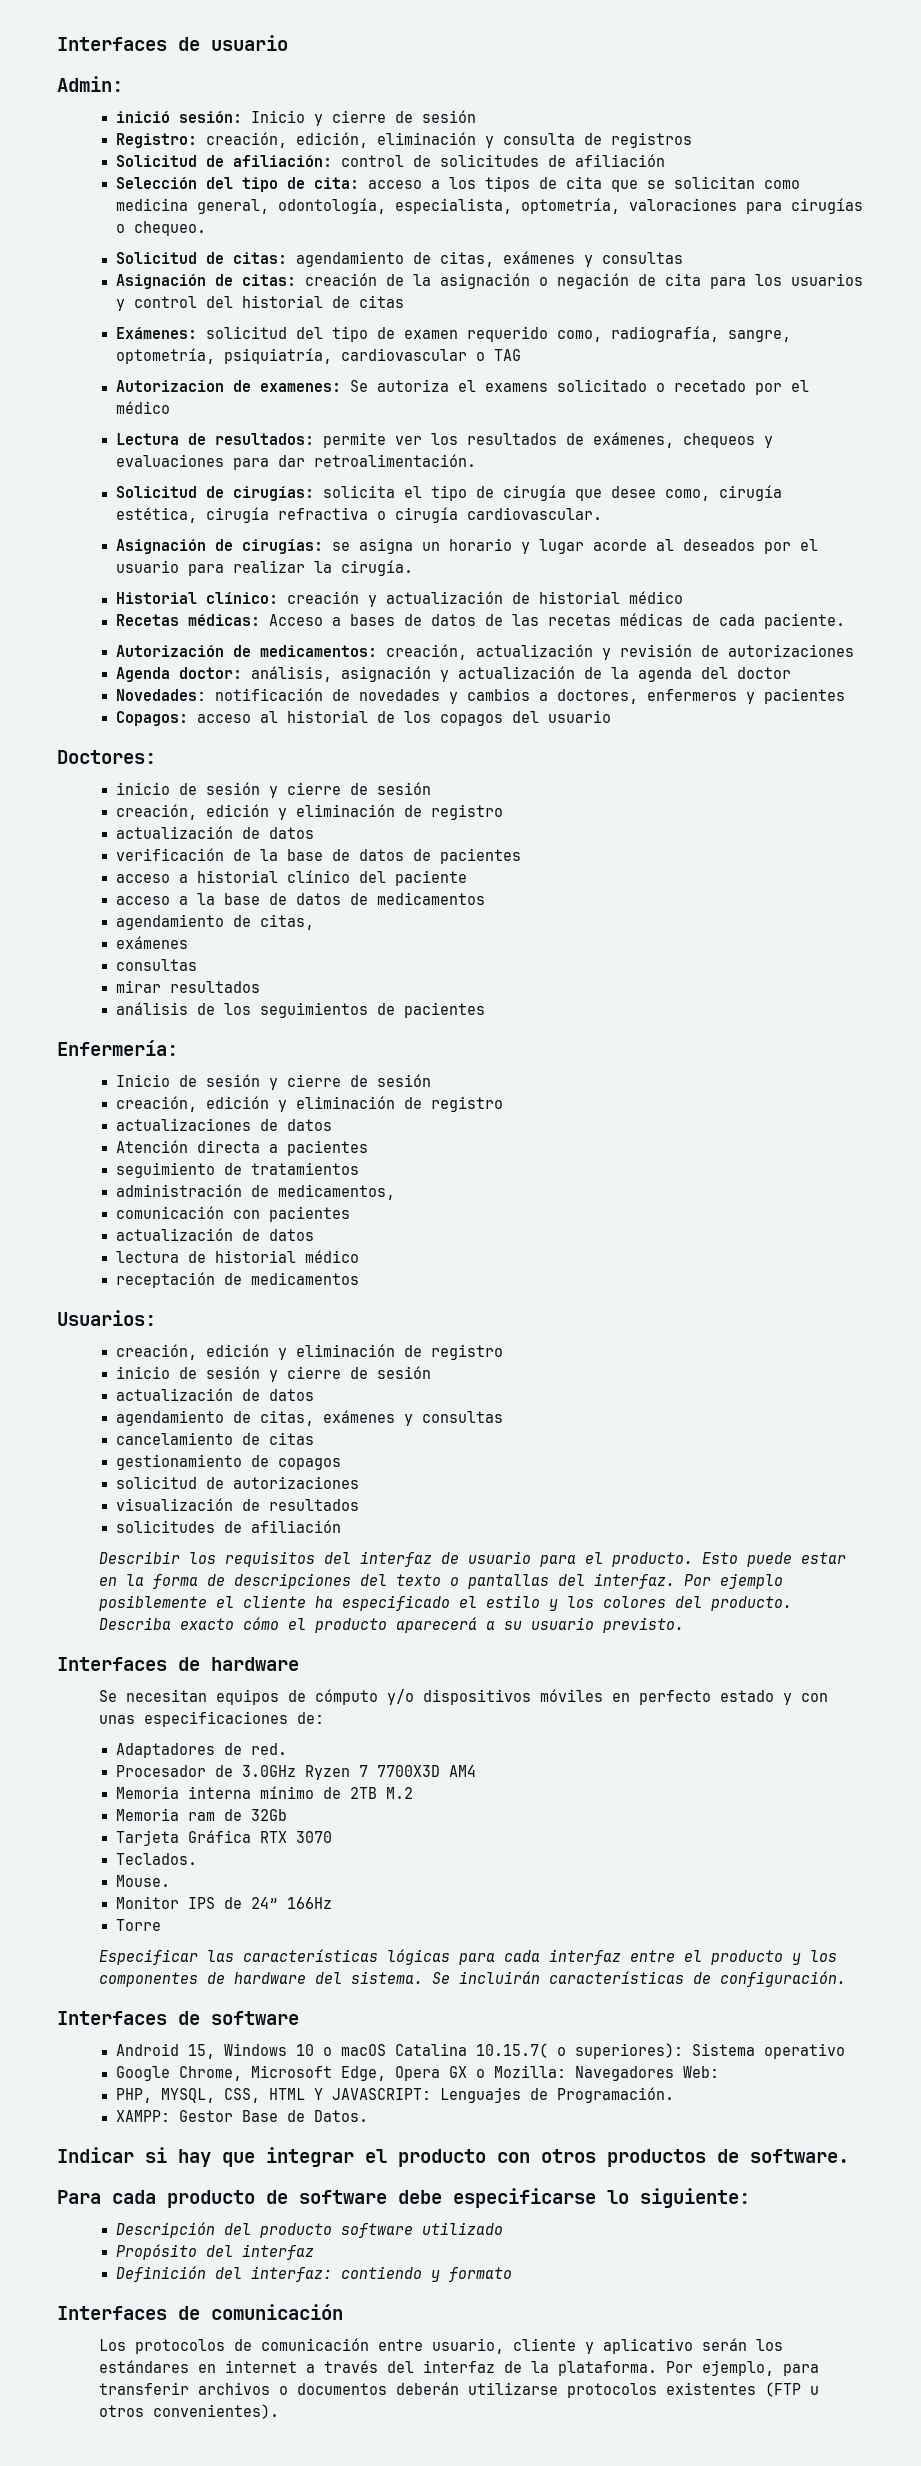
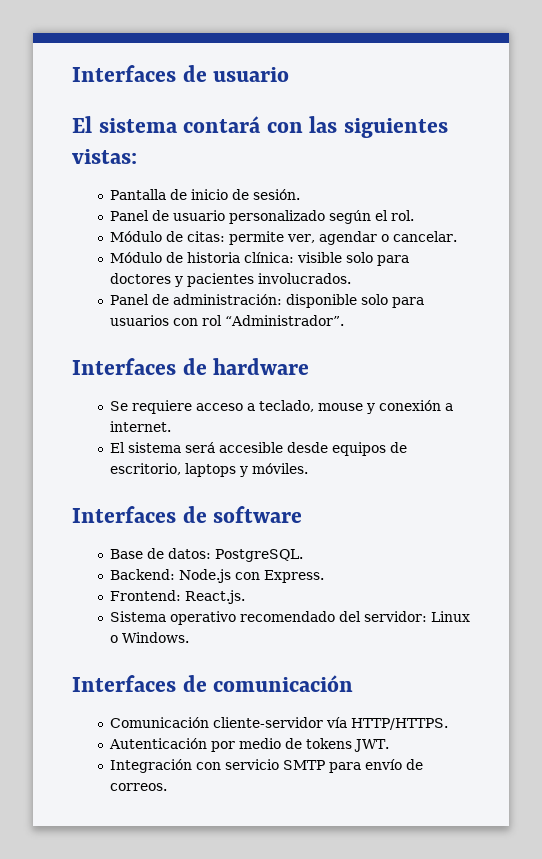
[57,76,123,92] [115,110,476,126] [115,132,692,148] [115,154,665,167] [115,176,800,192] [115,198,863,214] [115,221,206,236] [115,251,683,267] [115,273,863,289] [115,295,404,311] [115,326,791,342] [115,348,521,364] [115,379,809,395] [115,401,170,414] [115,432,773,448] [115,454,476,470] [115,485,782,501] [115,507,602,523] [115,538,818,554] [115,560,413,576] [115,591,683,607] [115,613,845,629] [115,644,854,660] [115,666,791,682] [115,688,845,704] [115,710,611,726] [57,750,156,764] [115,782,431,798] [115,804,503,820] [115,826,314,839] [115,848,521,864] [115,870,467,886] [115,892,485,905] [115,914,314,930] [115,936,188,949] [115,959,197,971] [115,980,260,993] [115,1002,485,1018] [57,1040,178,1056] [115,1074,431,1090] [115,1096,503,1112] [115,1118,332,1131] [115,1140,368,1156] [115,1162,359,1178] [115,1184,395,1200] [115,1206,350,1222] [115,1228,314,1241] [115,1250,359,1263] [115,1272,359,1288] [57,1310,156,1326] [115,1344,503,1360] [115,1366,431,1382] [115,1388,314,1401] [115,1410,503,1426] [115,1432,314,1445] [115,1454,341,1470] [115,1476,359,1489] [115,1498,359,1511] [115,1520,341,1533] [99,1551,847,1567] [99,1573,784,1589] [99,1595,793,1611] [99,1617,685,1633] [57,1657,299,1671] [99,1689,829,1705] [99,1711,325,1727] [115,1743,287,1758] [115,1765,476,1780] [115,1786,413,1799] [115,1808,287,1821] [115,1830,332,1846] [115,1853,197,1865] [115,1875,170,1887] [115,1896,332,1909] [115,1919,161,1931] [99,1949,838,1965] [99,1971,847,1987] [57,2011,299,2025] [115,2043,845,2059] [115,2065,719,2081] [115,2087,674,2103] [115,2110,368,2122] [57,2147,849,2167] [57,2188,750,2208] [115,2222,503,2238] [115,2244,314,2260] [115,2266,512,2282] [57,2304,343,2320] [99,2338,784,2354] [99,2360,820,2376] [99,2382,820,2398] [99,2404,280,2419] Admin: // inició sesión: Inicio y cierre de sesión // Registro: creación, edición, eliminación y consulta de registros // Solicitud de afiliación: control de solicitudes de afiliación // Selección del tipo de cita: acceso a los tipos de cita que se solicitan como medicina general, odontología, especialista, optometría, valoraciones para cirugías o chequeo. // Solicitud de citas: agendamiento de citas, exámenes y consultas // Asignación de citas: creación de la asignación o negación de cita para los usuarios y control del historial de citas // Exámenes: solicitud del tipo de examen requerido como, radiografía, sangre, optometría, psiquiatría, cardiovascular o TAG // Autorizacion de examenes: Se autoriza el examens solicitado o recetado por el médico // Lectura de resultados: permite ver los resultados de exámenes, chequeos y evaluaciones para dar retroalimentación. // Solicitud de cirugías: solicita el tipo de cirugía que desee como, cirugía estética, cirugía refractiva o cirugía cardiovascular. // Asignación de cirugías: se asigna un horario y lugar acorde al deseados por el usuario para realizar la cirugía. // Historial clínico: creación y actualización de historial médico // Recetas médicas: Acceso a bases de datos de las recetas médicas de cada paciente. // Autorización de medicamentos: creación, actualización y revisión de autorizaciones // Agenda doctor: análisis, asignación y actualización de la agenda del doctor // Novedades: notificación de novedades y cambios a doctores, enfermeros y pacientes // Copagos: acceso al historial de los copagos del usuario // Doctores: // inicio de sesión y cierre de sesión // creación, edición y eliminación de registro // actualización de datos // verificación de la base de datos de pacientes // acceso a historial clínico del paciente // acceso a la base de datos de medicamentos // agendamiento de citas, // exámenes // consultas // mirar resultados // análisis de los seguimientos de pacientes // Enfermería: // Inicio de sesión y cierre de sesión // creación, edición y eliminación de registro // actualizaciones de datos // Atención directa a pacientes // seguimiento de tratamientos // administración de medicamentos, // comunicación con pacientes // actualización de datos // lectura de historial médico // receptación de medicamentos // Usuarios: // creación, edición y eliminación de registro // inicio de sesión y cierre de sesión // actualización de datos // agendamiento de citas, exámenes y consultas // cancelamiento de citas // gestionamiento de copagos // solicitud de autorizaciones // visualización de resultados // solicitudes de afiliación // Describir los requisitos del interfaz de usuario para el producto. Esto puede estar en la forma de descripciones del texto o pantallas del interfaz. Por ejemplo posiblemente el cliente ha especificado el estilo y los colores del producto. Describa exacto cómo el producto aparecerá a su usuario previsto. // Interfaces de hardware // Se necesitan equipos de cómputo y/o dispositivos móviles en perfecto estado y con unas especificaciones de: // Adaptadores de red. // Procesador de 3.0GHz Ryzen 7 7700X3D AM4 // Memoria interna mínimo de 2TB M.2 // Memoria ram de 32Gb // Tarjeta Gráfica RTX 3070 // Teclados. // Mouse. // Monitor IPS de 24” 166Hz // Torre // Especificar las características lógicas para cada interfaz entre el producto y los componentes de hardware del sistema. Se incluirán características de configuración. // Interfaces de software // Android 15, Windows 10 o macOS Catalina 10.15.7( o superiores): Sistema operativo // Google Chrome, Microsoft Edge, Opera GX o Mozilla: Navegadores Web: // PHP, MYSQL, CSS, HTML Y JAVASCRIPT: Lenguajes de Programación. // XAMPP: Gestor Base de Datos. // Indicar si hay que integrar el producto con otros productos de software. // Para cada producto de software debe especificarse lo siguiente: // Descripción del producto software utilizado // Propósito del interfaz // Definición del interfaz: contiendo y formato // Interfaces de comunicación // Los protocolos de comunicación entre usuario, cliente y aplicativo serán los estándares en internet a través del interfaz de la plataforma. Por ejemplo, para transferir archivos o documentos deberán utilizarse protocolos existentes (FTP u otros convenientes). -> [72,116,449,138] [72,149,137,164] [109,189,300,200] [109,210,414,224] [109,231,457,245] [109,252,409,266] [109,273,351,287] [109,294,424,308] [109,315,344,326] [72,358,310,375] [109,400,453,414] [109,421,171,432] [109,442,407,456] [109,463,308,477] [72,506,303,523] [109,548,303,562] [109,569,324,583] [109,590,245,604] [109,611,470,625] [109,632,189,643] [72,675,354,692] [109,717,448,730] [108,738,389,752] [109,759,423,773] [109,783,167,791] El sistema contará con las siguientes vistas: // Pantalla de inicio de sesión. // Panel de usuario personalizado según el rol. // Módulo de citas: permite ver, agendar o cancelar. // Módulo de historia clínica: visible solo para doctores y pacientes involucrados. // Panel de administración: disponible solo para usuarios con rol “Administrador”. // Interfaces de hardware // Se requiere acceso a teclado, mouse y conexión a internet. // El sistema será accesible desde equipos de escritorio, laptops y móviles. // Interfaces de software // Base de datos: PostgreSQL. // Backend: Node.js con Express. // Frontend: React.js. // Sistema operativo recomendado del servidor: Linux o Windows. // Interfaces de comunicación // Comunicación cliente-servidor vía HTTP/HTTPS. // Autenticación por medio de tokens JWT. // Integración con servicio SMTP para envío de correos.

